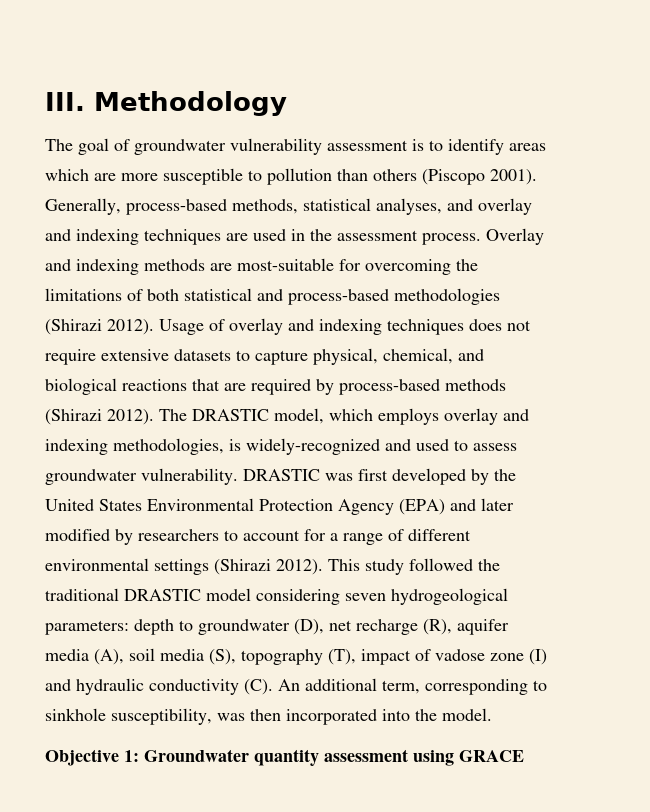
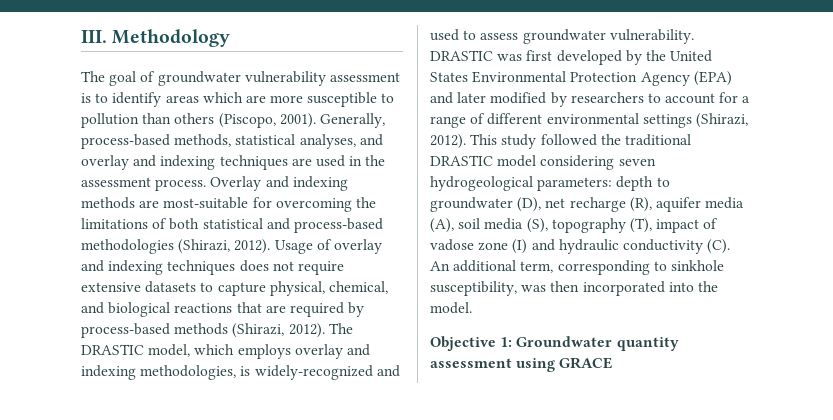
[422,169,485,185] (Piscopo -> [218,113,276,128] (Piscopo,
[45,319,102,335] (Shirazi -> [178,239,231,254] (Shirazi,
[45,409,102,425] (Shirazi -> [232,323,285,338] (Shirazi,
[214,559,271,575] (Shirazi -> [695,113,748,128] (Shirazi,

